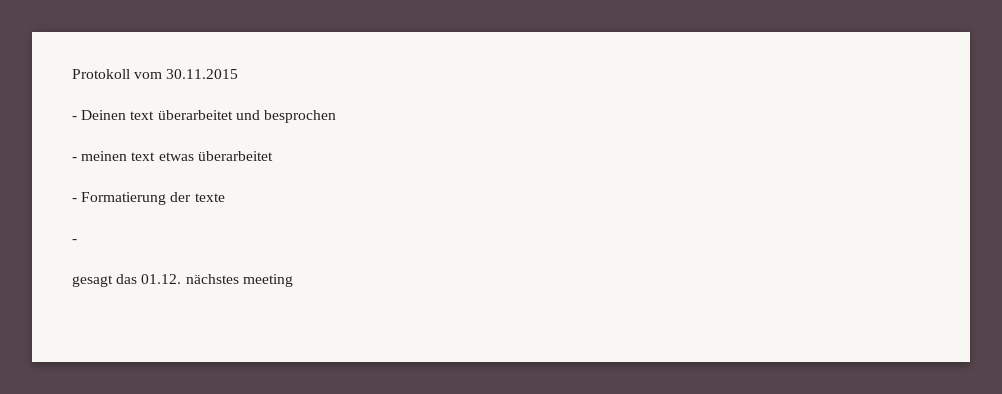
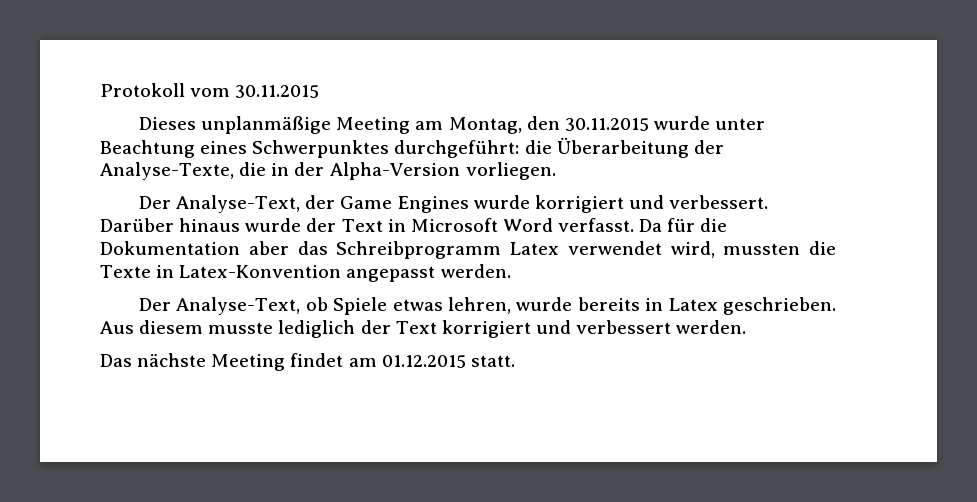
[72,110,336,123] [72,151,273,161] [72,192,225,205] [72,239,77,243] [72,274,293,287] - Deinen text überarbeitet und besprochen // - meinen text etwas überarbeitet // - Formatierung der texte // - // gesagt das 01.12. nächstes meeting -> [139,116,766,134] [100,137,724,158] [100,162,556,180] [139,195,769,213] [100,218,728,232] [100,241,836,259] [100,264,511,282] [139,297,836,315] [100,320,747,338] [100,353,515,371] Dieses unplanmäßige Meeting am Montag, den 30.11.2015 wurde unter Beachtung eines Schwerpunktes durchgeführt: die Überarbeitung der Analyse-Texte, die in der Alpha-Version vorliegen. // Der Analyse-Text, der Game Engines wurde korrigiert und verbessert. Darüber hinaus wurde der Text in Microsoft Word verfasst. Da für die Dokumentation aber das Schreibprogramm Latex verwendet wird, mussten die Texte in Latex-Konvention angepasst werden. // Der Analyse-Text, ob Spiele etwas lehren, wurde bereits in Latex geschrieben. Aus diesem musste lediglich der Text korrigiert und verbessert werden. // Das nächste Meeting findet am 01.12.2015 statt.

